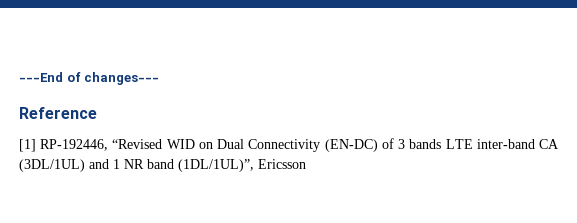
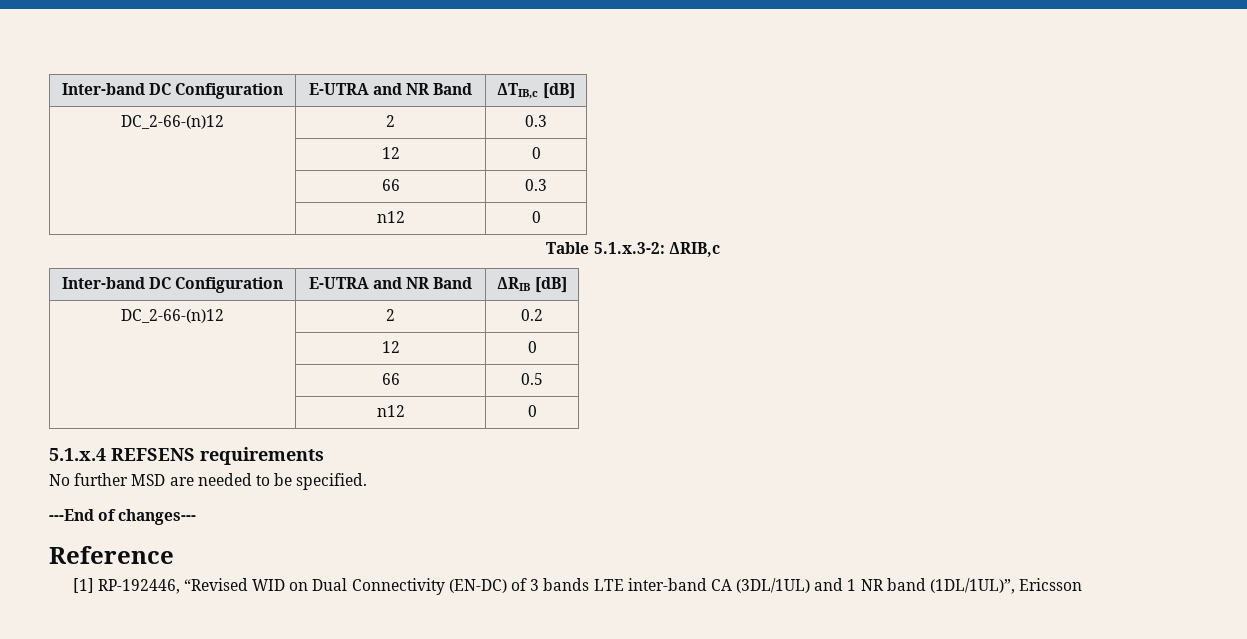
(19, 77) none -> [61,83,284,99] [308,83,473,95] [497,83,575,99] [121,115,224,129] [386,115,395,127] [525,115,547,127] [381,147,400,159] [531,147,541,159] [381,179,400,191] [525,179,547,191] [376,211,405,223] [531,211,541,223] [546,242,720,257] [61,277,284,293] [308,277,473,289] [497,277,567,293] [121,309,224,323] [386,309,395,321] [521,309,543,321] [381,341,400,353] [527,341,537,353] [381,373,400,385] [521,373,543,385] [376,405,405,417] [527,405,537,417] [49,447,324,465] [49,473,368,490] Inter-band DC Configuration | E-UTRA and NR Band | ΔTIB,c [dB] // DC_2-66-(n)12 | 2 | 0.3 // | 12 | 0 // | 66 | 0.3 // | n12 | 0 // Table 5.1.x.3-2: ΔRIB,c // Inter-band DC Configuration | E-UTRA and NR Band | ΔRIB [dB] // DC_2-66-(n)12 | 2 | 0.2 // | 12 | 0 // | 66 | 0.5 // | n12 | 0 // 5.1.x.4 REFSENS requirements // No further MSD are needed to be specified. //

